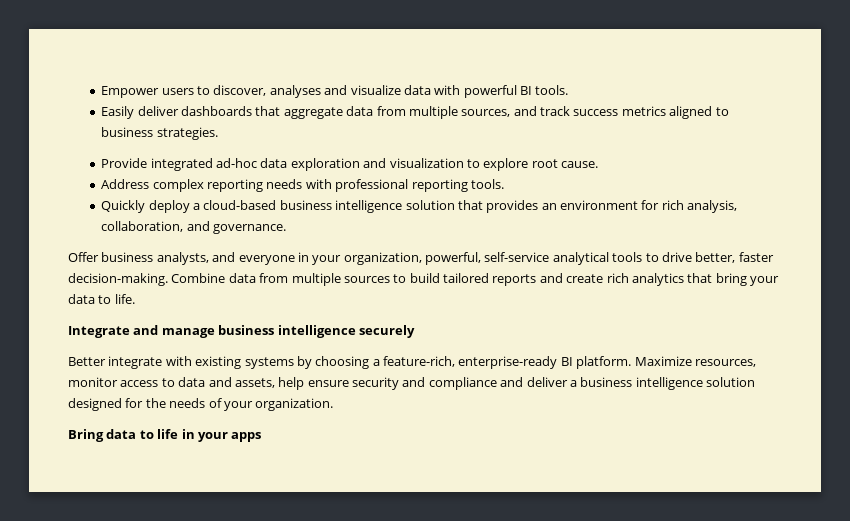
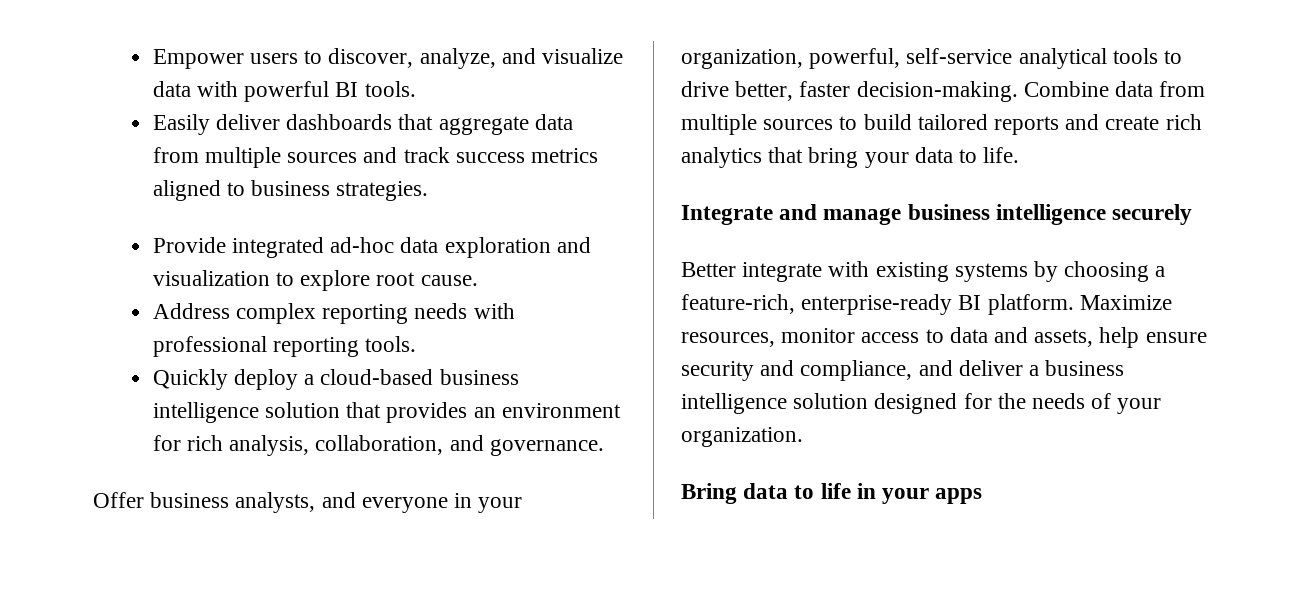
[269,85,321,98] analyses -> [419,48,496,69] analyze,
[461,109,511,117] sources, -> [287,152,358,163] sources
[428,377,497,390] compliance -> [800,360,913,381] compliance,

